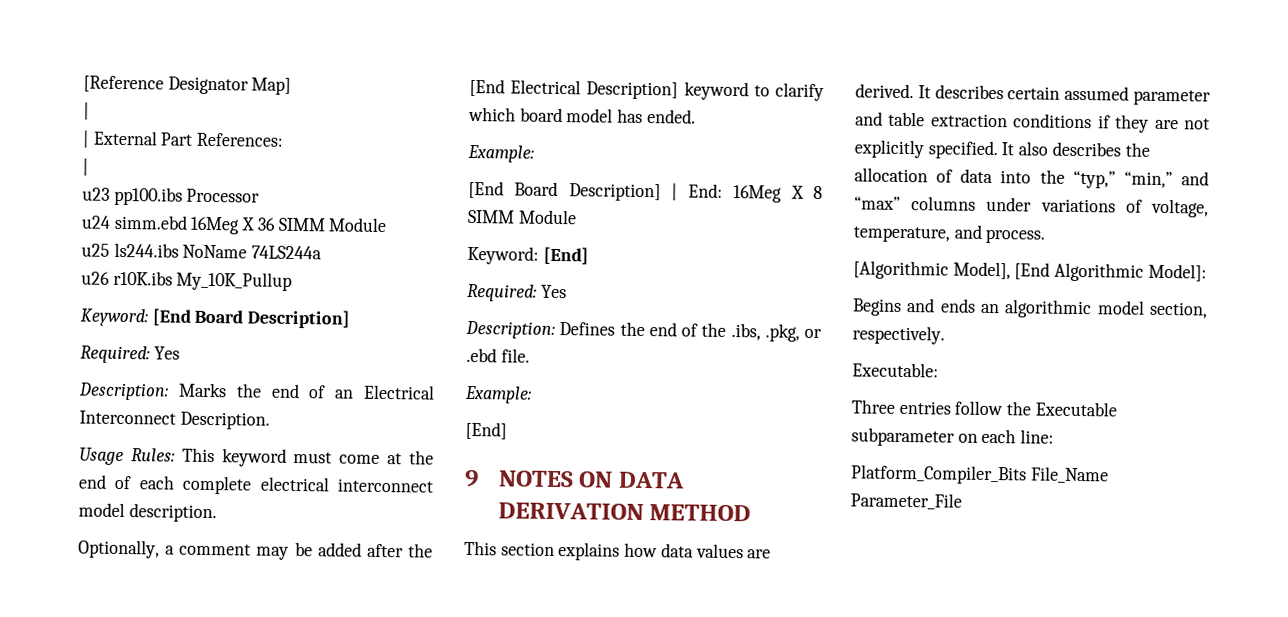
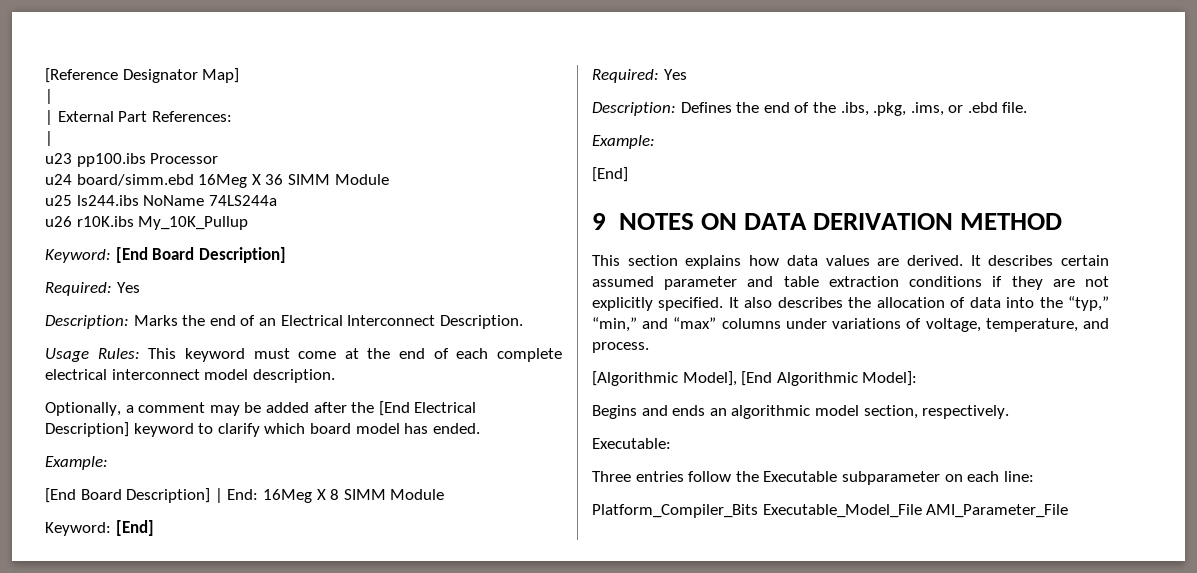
[113,214,188,230] simm.ebd -> [76,174,194,186] board/simm.ebd
(800, 332) none -> [910,102,944,116] .ims,
[1030,466,1109,484] [850,492,962,510] File_Name Parameter_File -> [762,504,1069,518] Executable_Model_File AMI_Parameter_File

